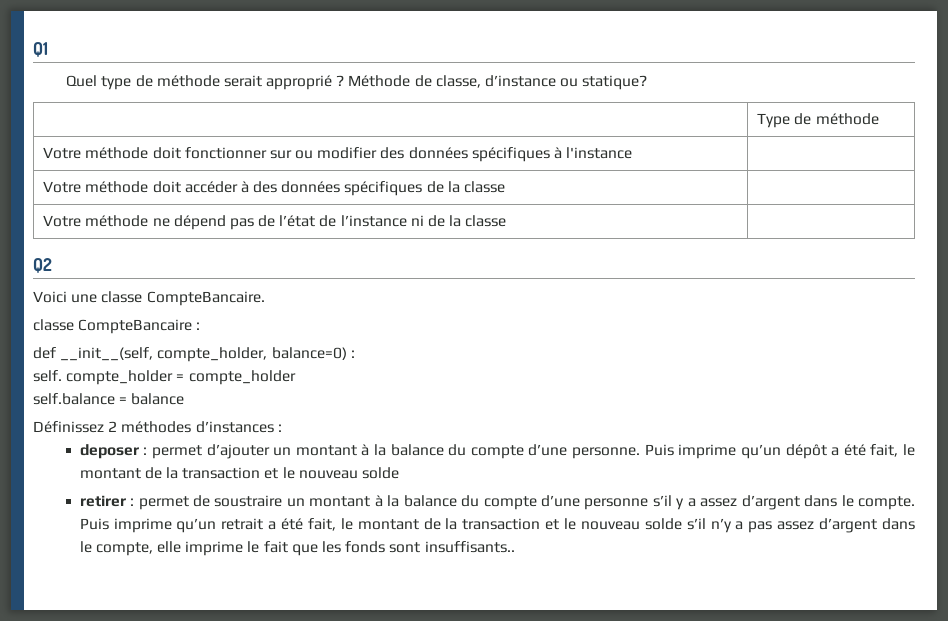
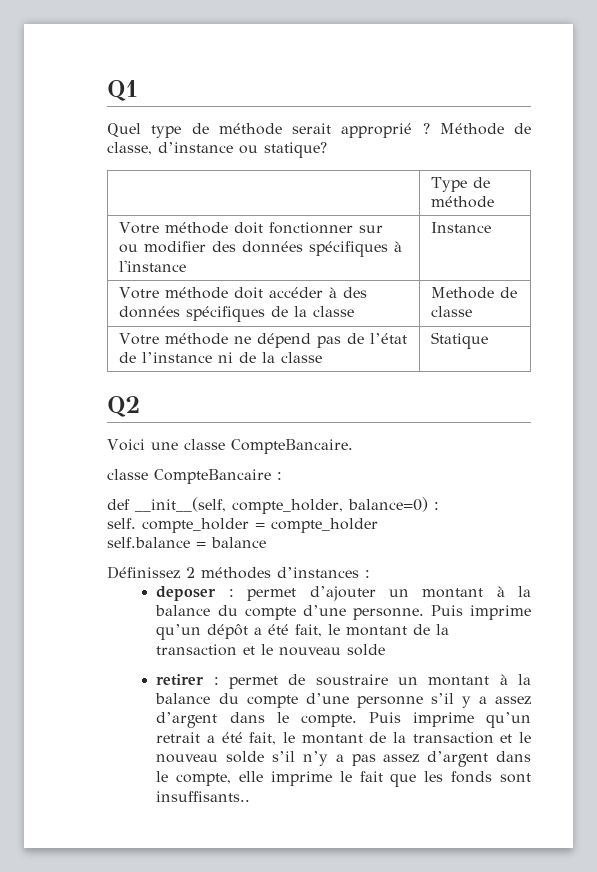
(633, 153) none -> [431,222,492,233] Instance
(505, 187) none -> [431,287,518,299] [431,306,473,317] Methode de classe
(507, 221) none -> [431,332,489,349] Statique

